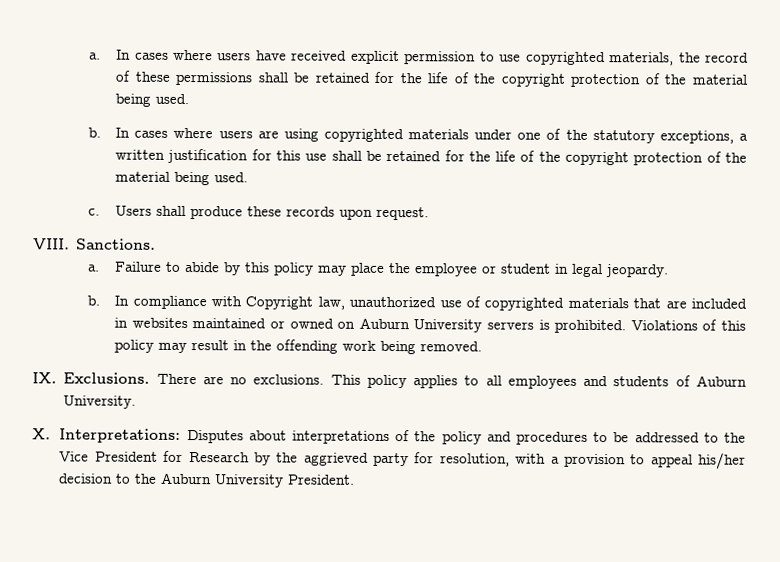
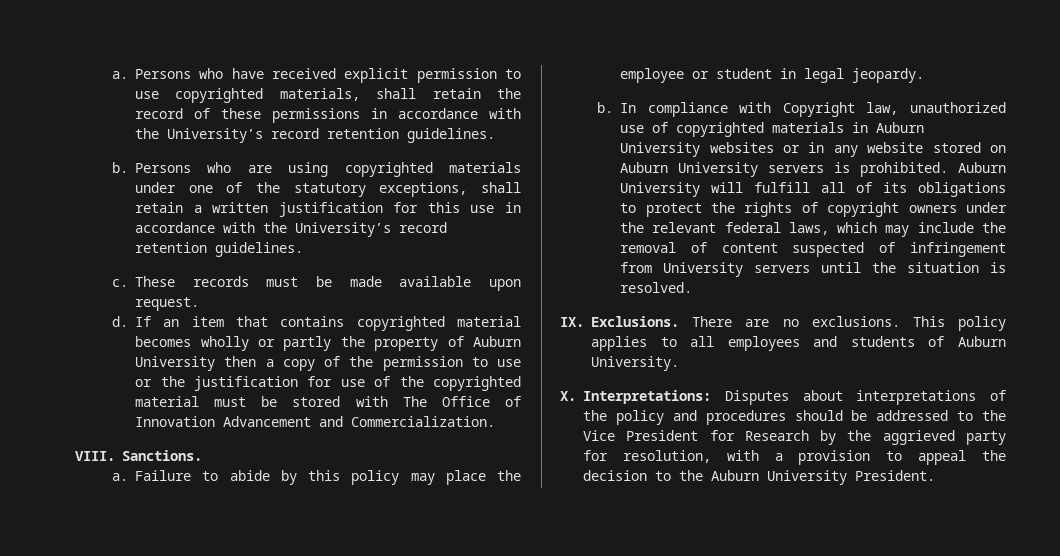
[88,49,252,61] a. In cases where users -> [112,68,224,79] a. Persons who
(675, 59) none -> [376,88,481,99] shall retain
[257,71,748,88] [115,93,190,107] [87,127,253,139] shall be retained for the life of the copyright protection of the material being used. // b. In cases where users -> [371,108,521,119] [135,128,496,143] [112,162,232,173] in accordance with the University’s record retention guidelines. // b. Persons who
(734, 137) none -> [481,182,521,193] [135,202,184,213] shall retain
[331,150,748,166] [115,171,249,186] [87,205,430,221] shall be retained for the life of the copyright protection of the material being used. // c. Users shall produce these records upon request. -> [505,202,521,213] [135,222,448,237] [135,242,304,257] [112,276,521,291] [135,297,200,311] [112,316,521,331] [135,336,521,351] [135,356,521,371] [135,376,522,391] [135,396,522,407] [135,416,496,427] in accordance with the University’s record retention guidelines. // c. These records must be made available upon request. // d. If an item that contains copyrighted material becomes wholly or partly the property of Auburn University then a copy of the permission to use or the justification for use of the copyrighted material must be stored with The Office of Innovation Advancement and Commercialization.
[633,298,747,309] [114,317,334,329] that are included in websites maintained or owned -> [852,122,925,133] [620,142,981,157] in Auburn University websites or in any website stored
[630,319,746,331] [114,339,483,355] Violations of this policy may result in the offending work being removed. -> [958,162,1006,173] [620,182,1006,197] [620,202,1007,217] [620,222,1006,237] [620,242,1006,257] [620,262,1006,277] [620,282,693,293] Auburn University will fulfill all of its obligations to protect the rights of copyright owners under the relevant federal laws, which may include the removal of content suspected of infringement from University servers until the situation is resolved.
[593,431,609,443] to -> [794,410,843,421] should
[698,452,747,470] his/her -> [982,450,1006,461] the

